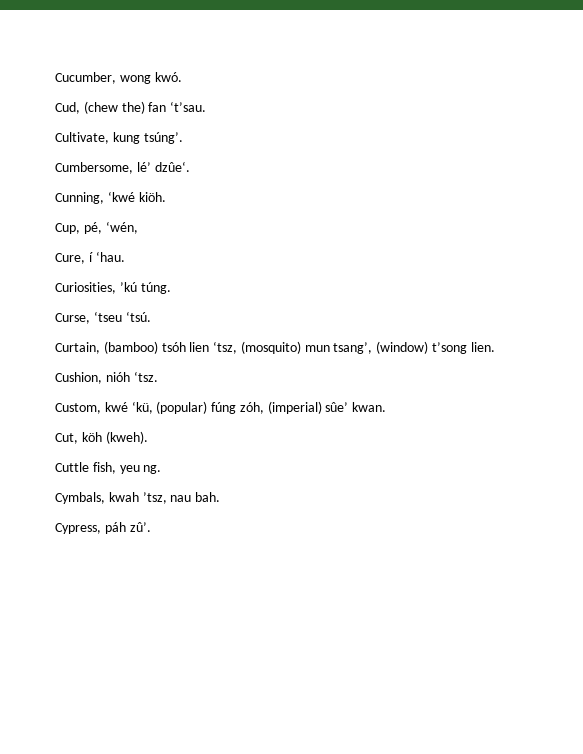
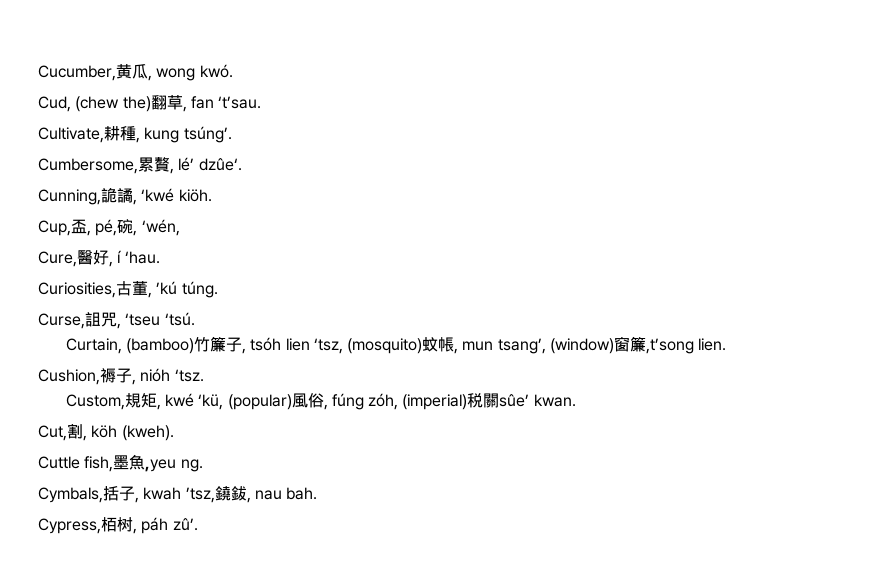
(116, 78) none -> [116,64,152,81] 黄瓜,
(145, 107) none -> [150,95,187,112] 翻草,
(109, 138) none -> [104,126,140,143] 耕種,
(133, 168) none -> [138,157,174,174] 累贅,
(104, 198) none -> [101,187,137,205] 詭譎,
[83,222,102,234] pé, -> [71,219,138,236] 盃, pé,碗,
(85, 258) none -> [77,250,113,267] 醫好,
(116, 288) none -> [116,281,152,298] 古董,
(90, 318) none -> [85,312,121,329] 詛咒,
(158, 347) none -> [193,336,246,354] 竹簾子,
(301, 347) none -> [422,337,459,354] 蚊帳,
[432,342,468,354] t’song -> [614,336,695,354] 窗簾,t’song
(102, 378) none -> [100,368,136,385] 褥子,
(101, 408) none -> [124,393,161,410] 規矩,
(208, 407) none -> [291,393,328,410] 風俗,
(322, 407) none -> [467,393,500,408] 税關
(78, 438) none -> [67,423,87,441] 割,
[119,465,140,474] yeu -> [113,454,177,472] 墨魚,yeu
[108,492,167,504] kwah ’tsz, -> [103,486,251,503] 括子, kwah ’tsz,鐃鈸,
(101, 528) none -> [101,517,137,534] 栢树,

